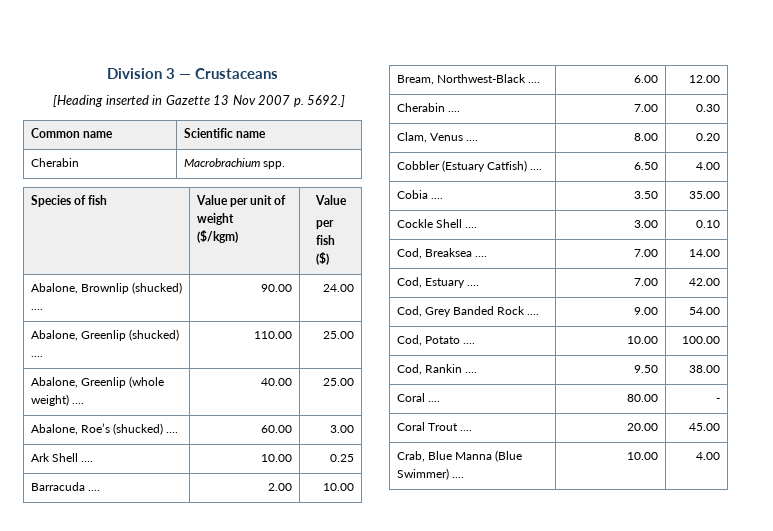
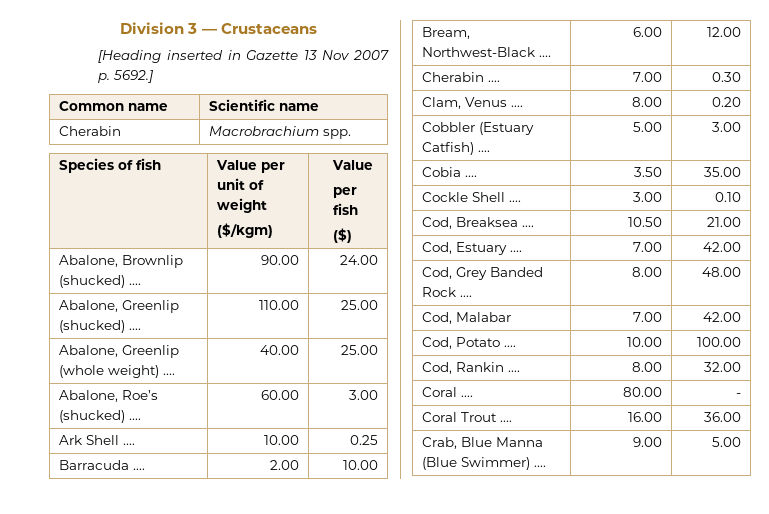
[634,162,659,170] [696,162,721,170] 6.50 | 4.00 -> [632,122,662,132] [711,122,741,132] 5.00 | 3.00
[634,249,659,257] [689,249,721,257] 7.00 | 14.00 -> [627,217,662,227] [706,217,741,227] 10.50 | 21.00
[634,307,659,315] [689,307,721,315] 9.00 | 54.00 -> [631,267,662,277] [701,267,741,277] [422,312,512,324] [632,312,662,322] [702,312,741,322] 8.00 | 48.00 // Cod, Malabar | 7.00 | 42.00
[634,365,659,373] [689,365,721,373] 9.50 | 38.00 -> [631,362,662,372] [703,362,741,372] 8.00 | 32.00
[627,423,659,431] [689,423,721,431] 20.00 | 45.00 -> [627,412,662,422] [703,412,741,422] 16.00 | 36.00
[627,452,659,460] [696,452,721,460] 10.00 | 4.00 -> [632,437,662,447] [711,437,741,447] 9.00 | 5.00

